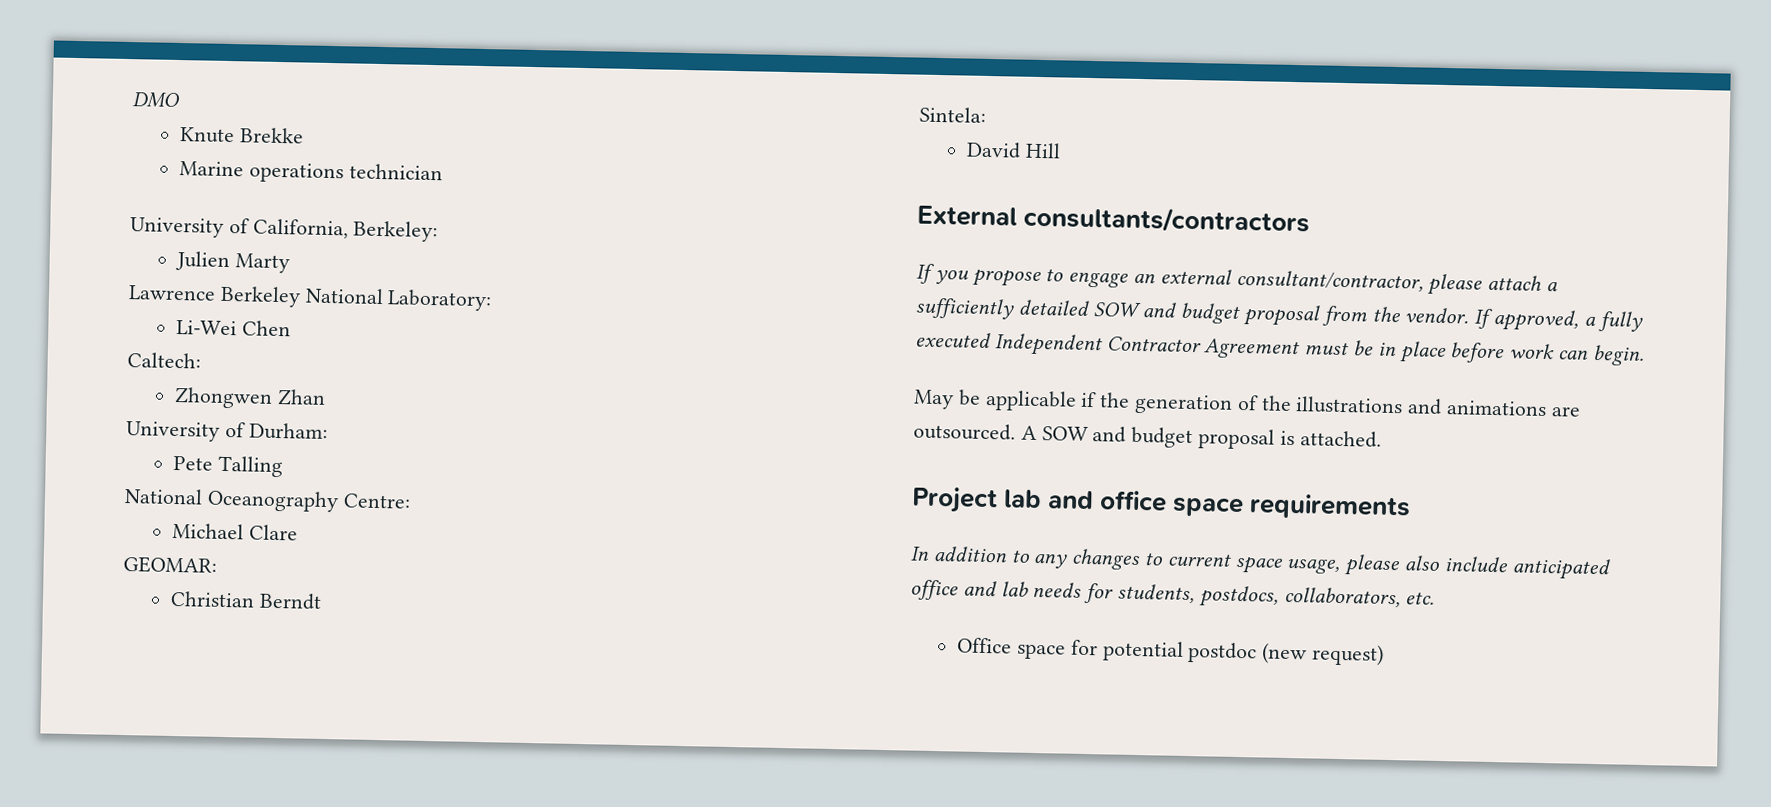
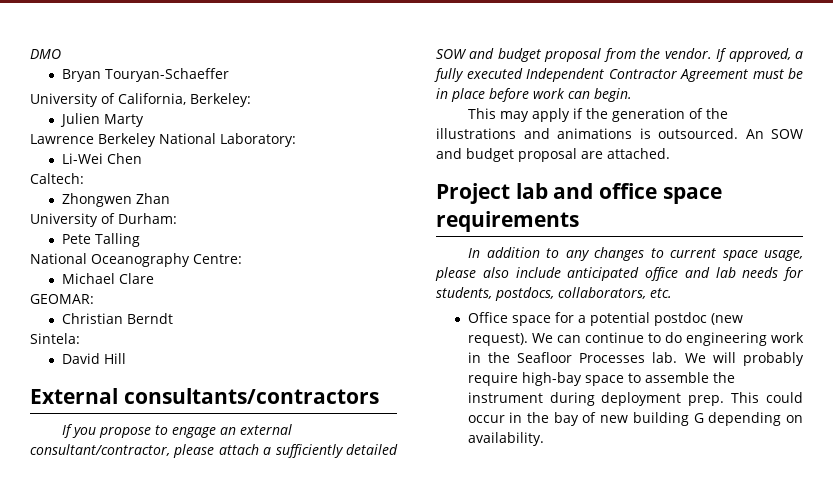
[180,127,305,144] [179,161,443,184] Knute Brekke // Marine operations technician -> [61,68,229,82] Bryan Touryan-Schaeffer
[913,389,1077,412] May be applicable -> [467,108,570,122] This may apply
[1550,406,1581,417] [913,422,1295,450] are outsourced. A SOW and budget proposal is -> [639,128,803,139] [436,148,603,162] is outsourced. An SOW and budget proposal are
(1098, 647) none -> [577,315,586,323] a
[1311,643,1385,666] request) -> [467,332,804,346] [467,352,804,366] [467,372,735,386] [467,392,803,406] [467,412,803,426] [467,432,544,446] request). We can continue to do engineering work in the Seafloor Processes lab. We will probably require high-bay space to assemble the instrument during deployment prep. This could occur in the bay of new building G depending on availability.

